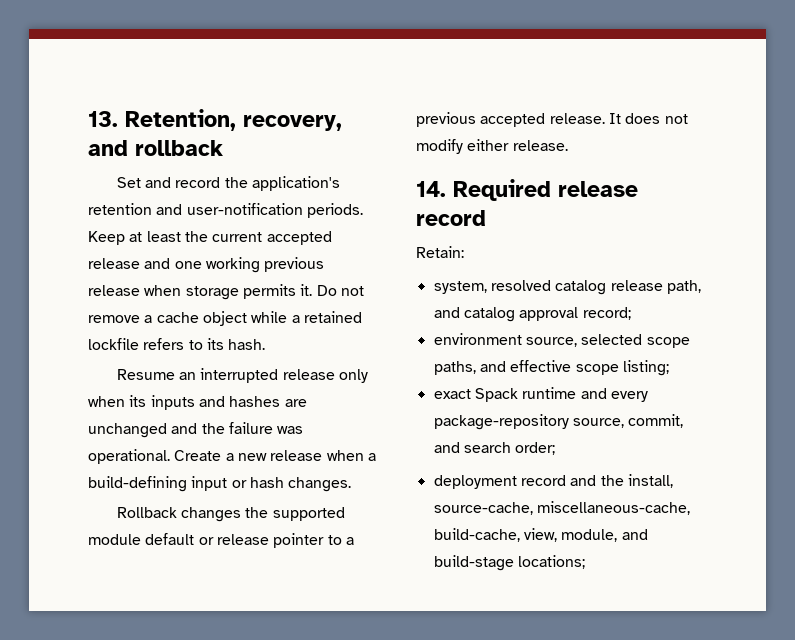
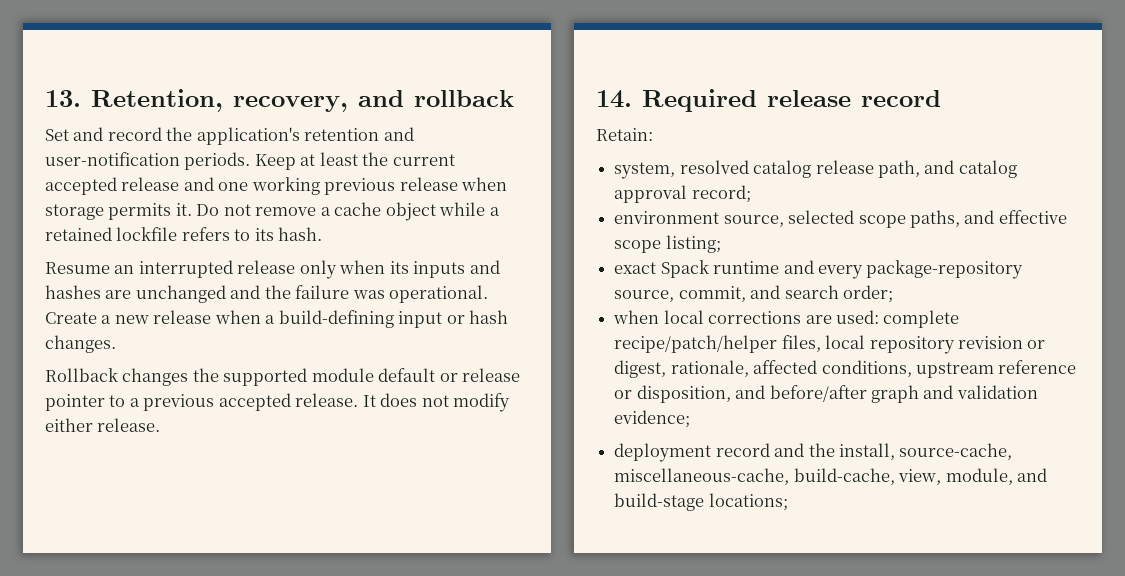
(556, 448) none -> [613,310,960,328] [614,335,1046,354] [614,360,1077,378] [614,385,1038,403] [614,410,691,428] // when local corrections are used: complete recipe/patch/helper files, local repository revision or digest, rationale, affected conditions, upstream reference or disposition, and before/after graph and validation evidence;

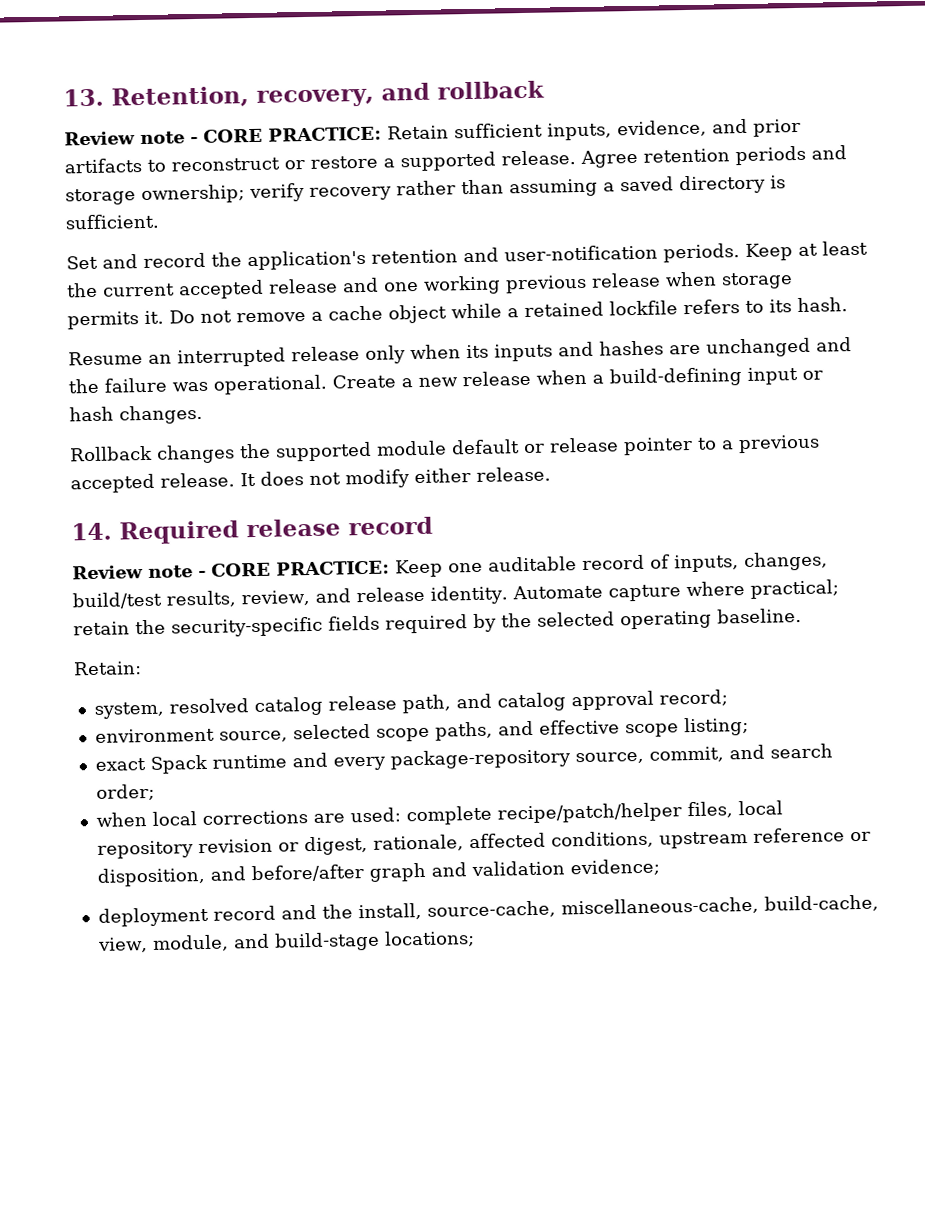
(514, 98) none -> [64,118,801,146] [64,145,847,174] [65,174,786,206] [65,213,159,230] // Review note - CORE PRACTICE: Retain sufficient inputs, evidence, and prior artifacts to reconstruct or restore a supported release. Agree retention periods and storage ownership; verify recovery rather than assuming a saved directory is sufficient.
(941, 98) none -> [72,551,828,580] [72,579,839,610] [73,607,802,638] // Review note - CORE PRACTICE: Keep one auditable record of inputs, changes, build/test results, review, and release identity. Automate capture where practical; retain the security-specific fields required by the selected operating baseline.

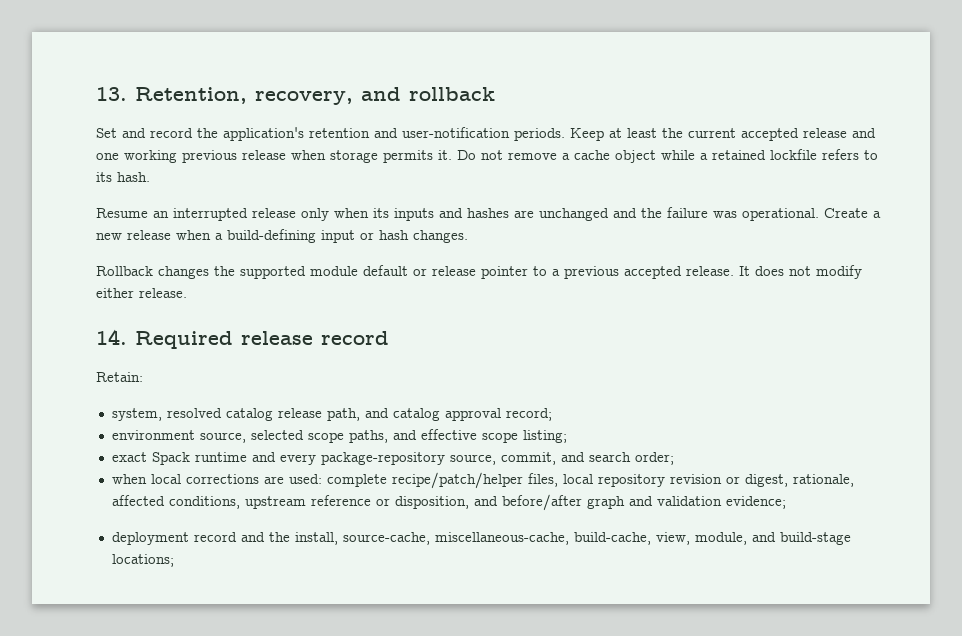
[64,118,801,146] [64,145,847,174] [65,174,786,206] [65,213,159,230] // Review note - CORE PRACTICE: Retain sufficient inputs, evidence, and prior artifacts to reconstruct or restore a supported release. Agree retention periods and storage ownership; verify recovery rather than assuming a saved directory is sufficient. -> (495, 94) none
[72,551,828,580] [72,579,839,610] [73,607,802,638] // Review note - CORE PRACTICE: Keep one auditable record of inputs, changes, build/test results, review, and release identity. Automate capture where practical; retain the security-specific fields required by the selected operating baseline. -> (389, 338) none

